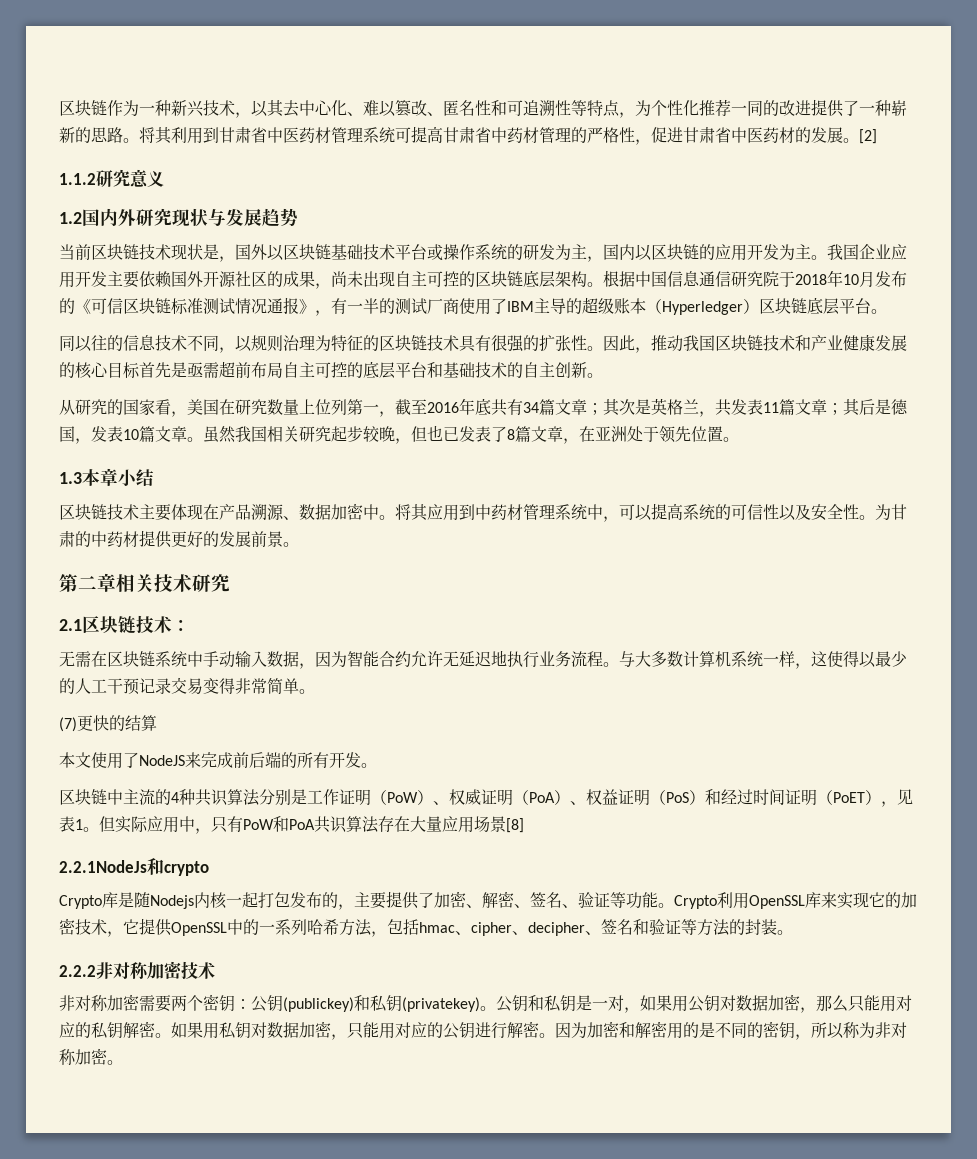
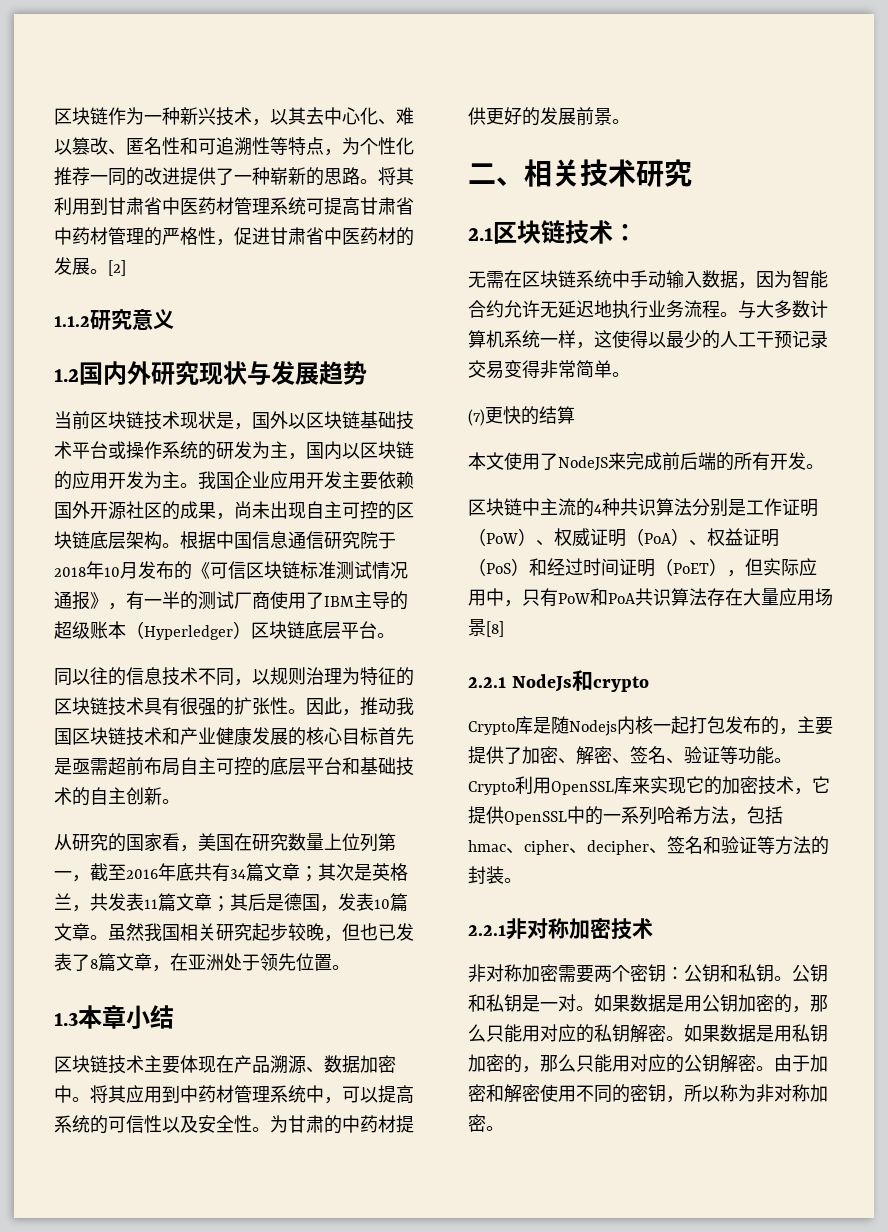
[59,573,116,592] 第二章 -> [468,163,524,186] 二、
[897,789,913,805] [59,816,99,832] 见表1。 -> (745, 573) none
[59,860,147,873] 2.2.1NodeJs -> [468,674,572,692] 2.2.1 NodeJs
[59,965,96,977] 2.2.2 -> [468,925,506,936] 2.2.1
[283,995,480,1012] (publickey)和私钥(privatekey) -> [720,964,774,982] 和私钥
[624,994,800,1013] ，如果用公钥对数据加密 -> [576,994,792,1013] 。如果数据是用公钥加密的
[203,1021,347,1040] 用私钥对数据加密， -> [720,1024,828,1042] [468,1054,576,1073] 数据是用私钥加密的，那么
[475,1021,587,1039] 进行解密。因为 -> [720,1054,810,1073] 解密。由于
[667,1022,715,1039] 用的是 -> [540,1084,576,1102] 使用

